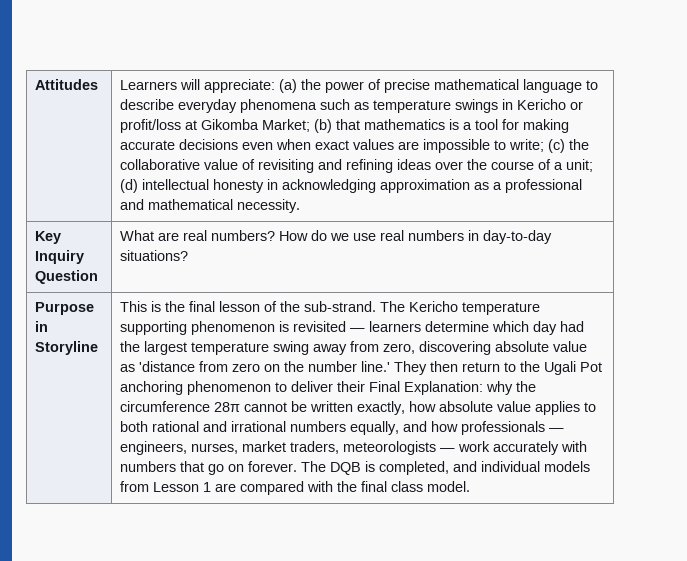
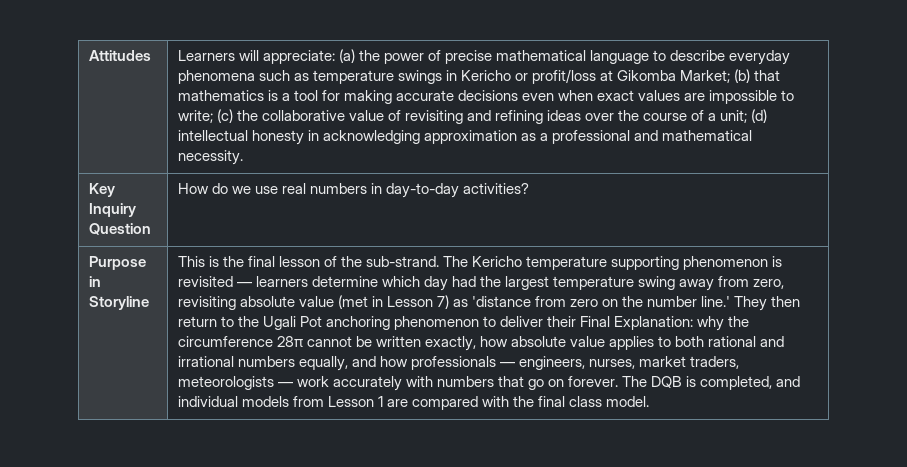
[120,230,276,241] What are real numbers? -> (151, 229) none
[120,250,189,261] situations? -> [462,183,529,194] activities?
[419,341,588,355] discovering absolute value -> [177,295,449,310] revisiting absolute value (met in Lesson 7)

